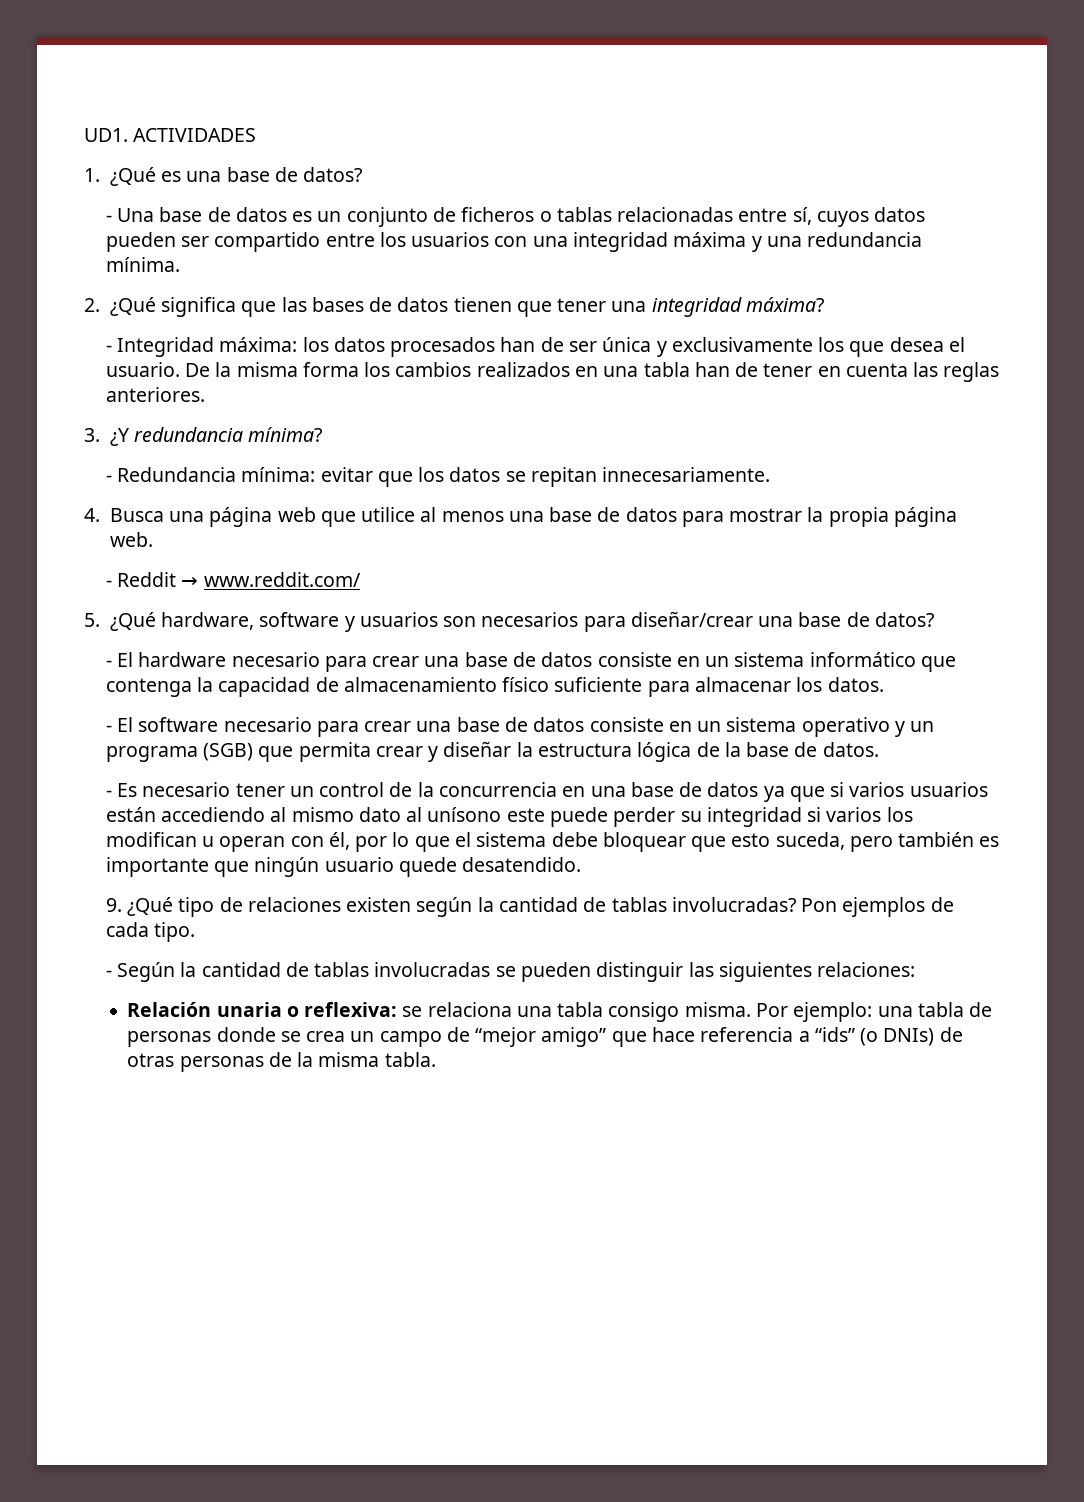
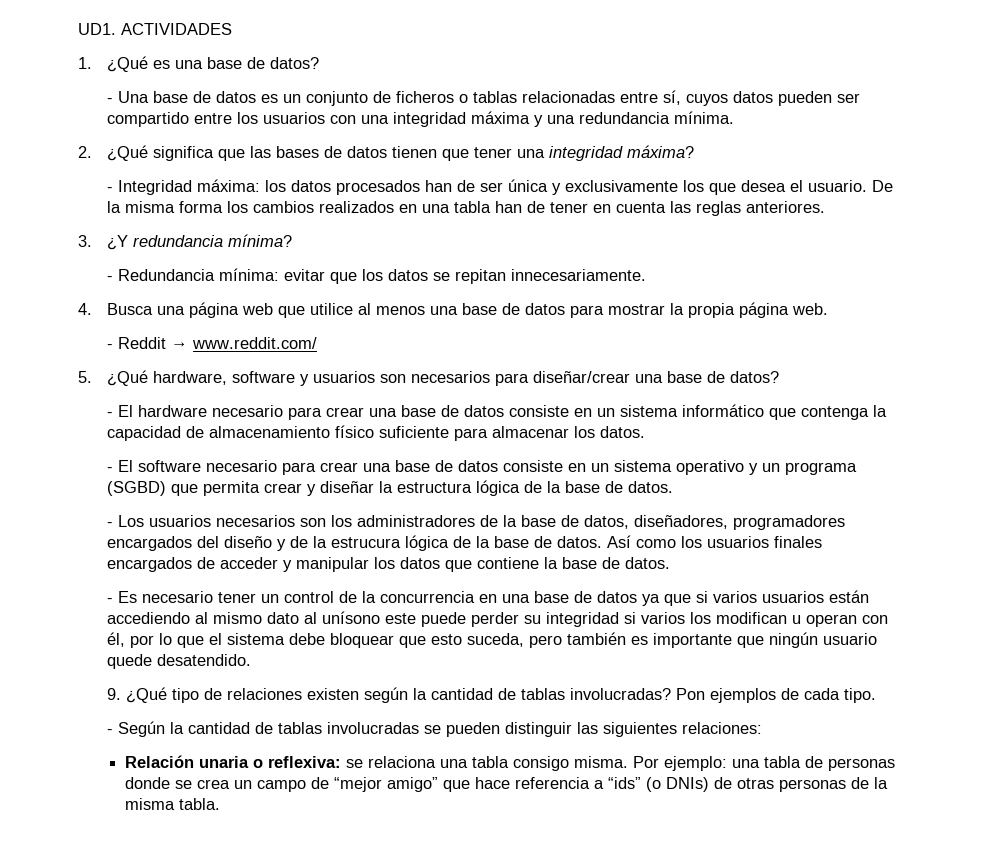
[203,743,254,761] (SGB) -> [106,481,166,496] (SGBD)
(879, 749) none -> [106,515,845,530] [106,535,822,551] [106,557,670,572] // - Los usuarios necesarios son los administradores de la base de datos, diseñadores, programadores encargados del diseño y de la estrucura lógica de la base de datos. Así como los usuarios finales encargados de acceder y manipular los datos que contiene la base de datos.

